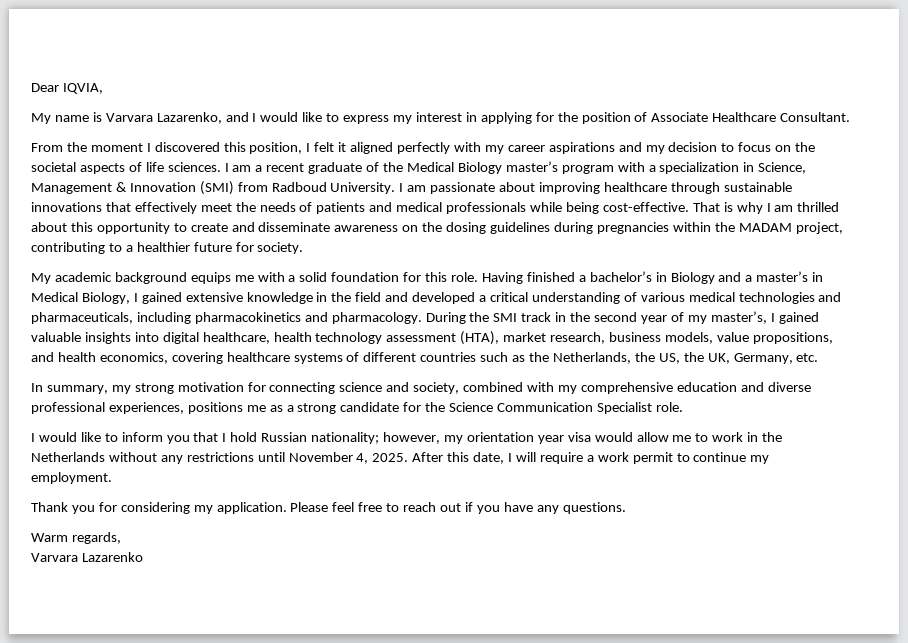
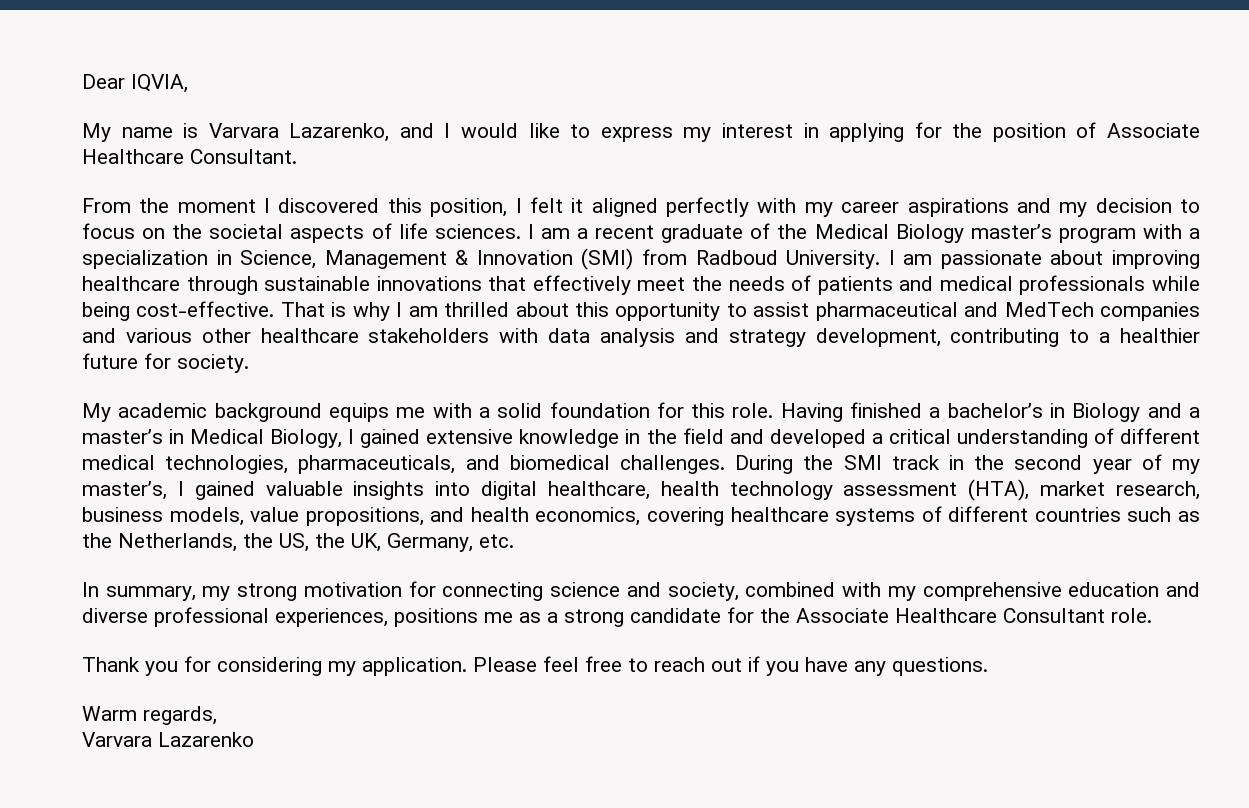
[190,222,843,234] create and disseminate awareness on the dosing guidelines during pregnancies within the MADAM project, -> [753,302,1200,321] [82,328,941,347] assist pharmaceutical and MedTech companies and various other healthcare stakeholders with data analysis and strategy development,
[640,292,842,304] [31,312,422,324] various medical technologies and pharmaceuticals, including pharmacokinetics and pharmacology. -> [1119,428,1200,444] [82,455,725,474] different medical technologies, pharmaceuticals, and biomedical challenges.
[449,402,683,414] [31,432,783,444] [31,452,770,464] [31,472,112,484] Science Communication Specialist role. // I would like to inform you that I hold Russian nationality; however, my orientation year visa would allow me to work in the Netherlands without any restrictions until November 4, 2025. After this date, I will require a work permit to continue my employment. -> [796,608,1152,623] Associate Healthcare Consultant role.

